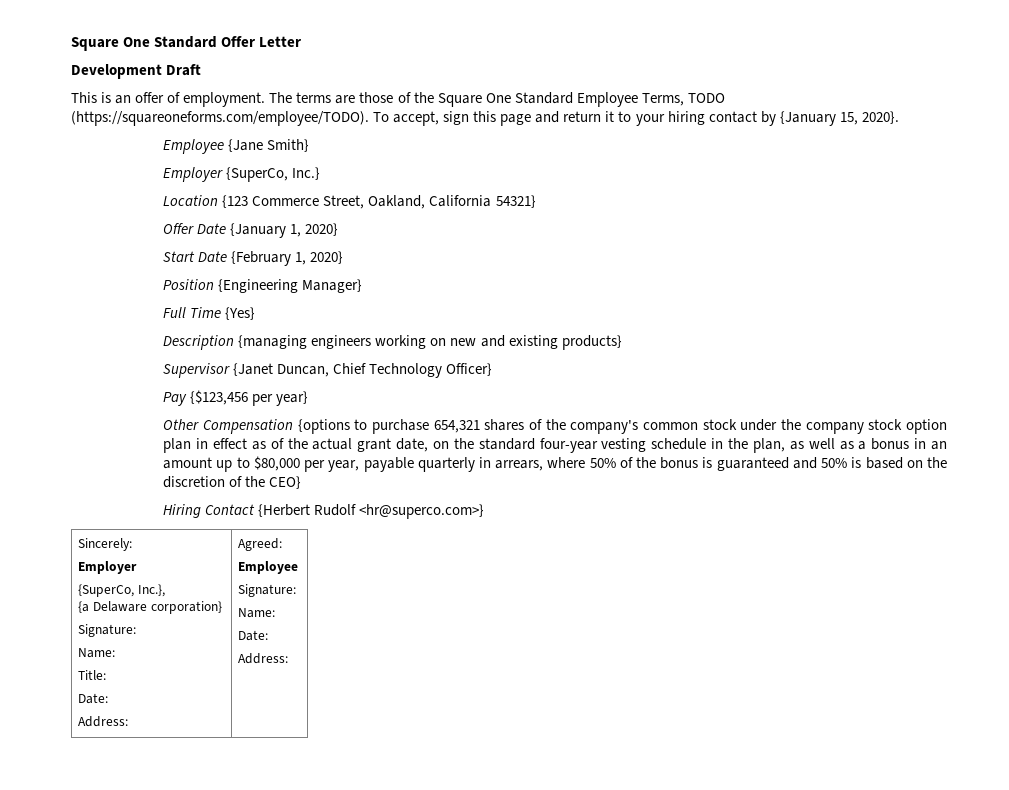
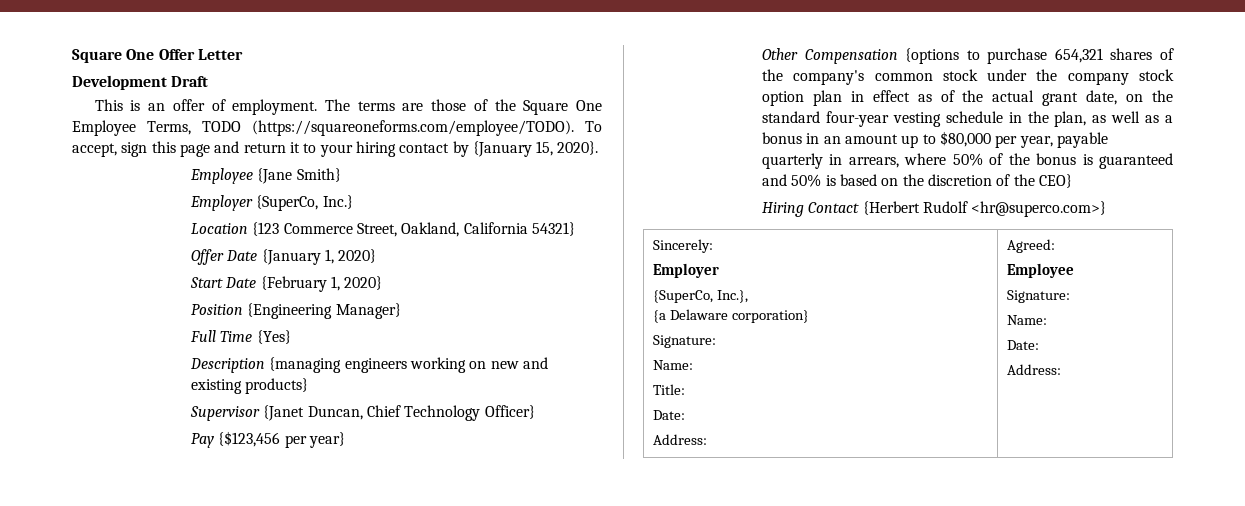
[71,36,218,51] Square One Standard -> [72,49,155,63] Square One
[514,92,573,104] Standard -> (602, 105) none

